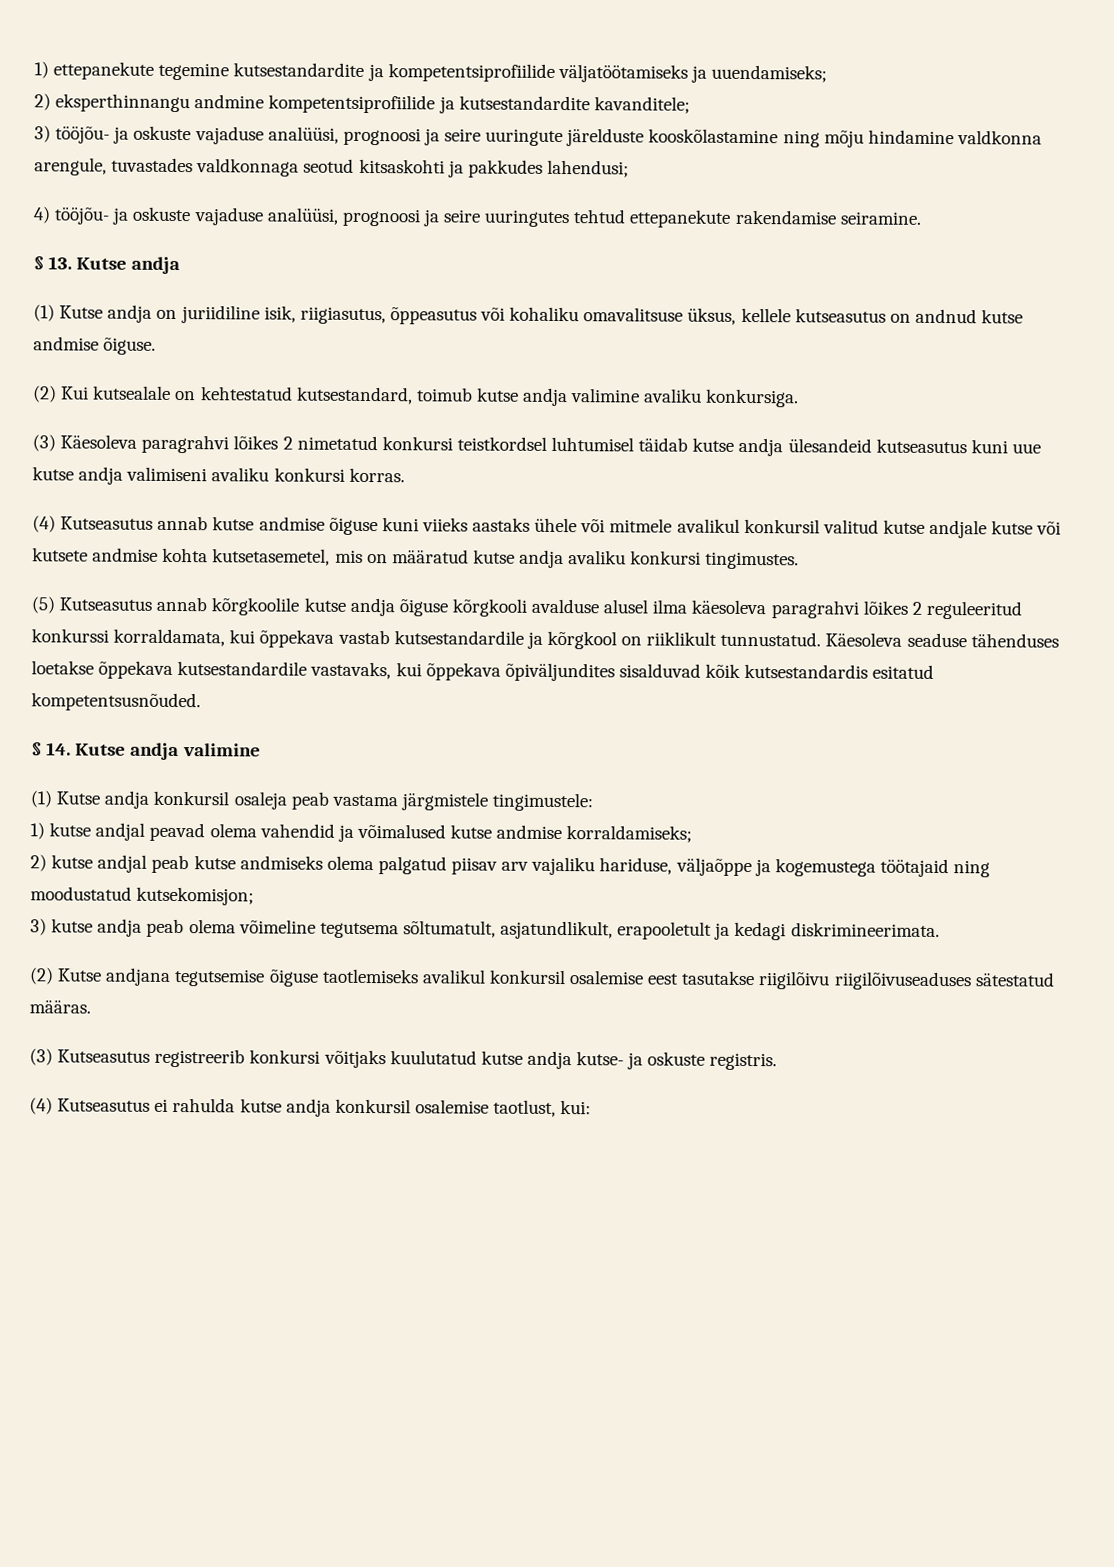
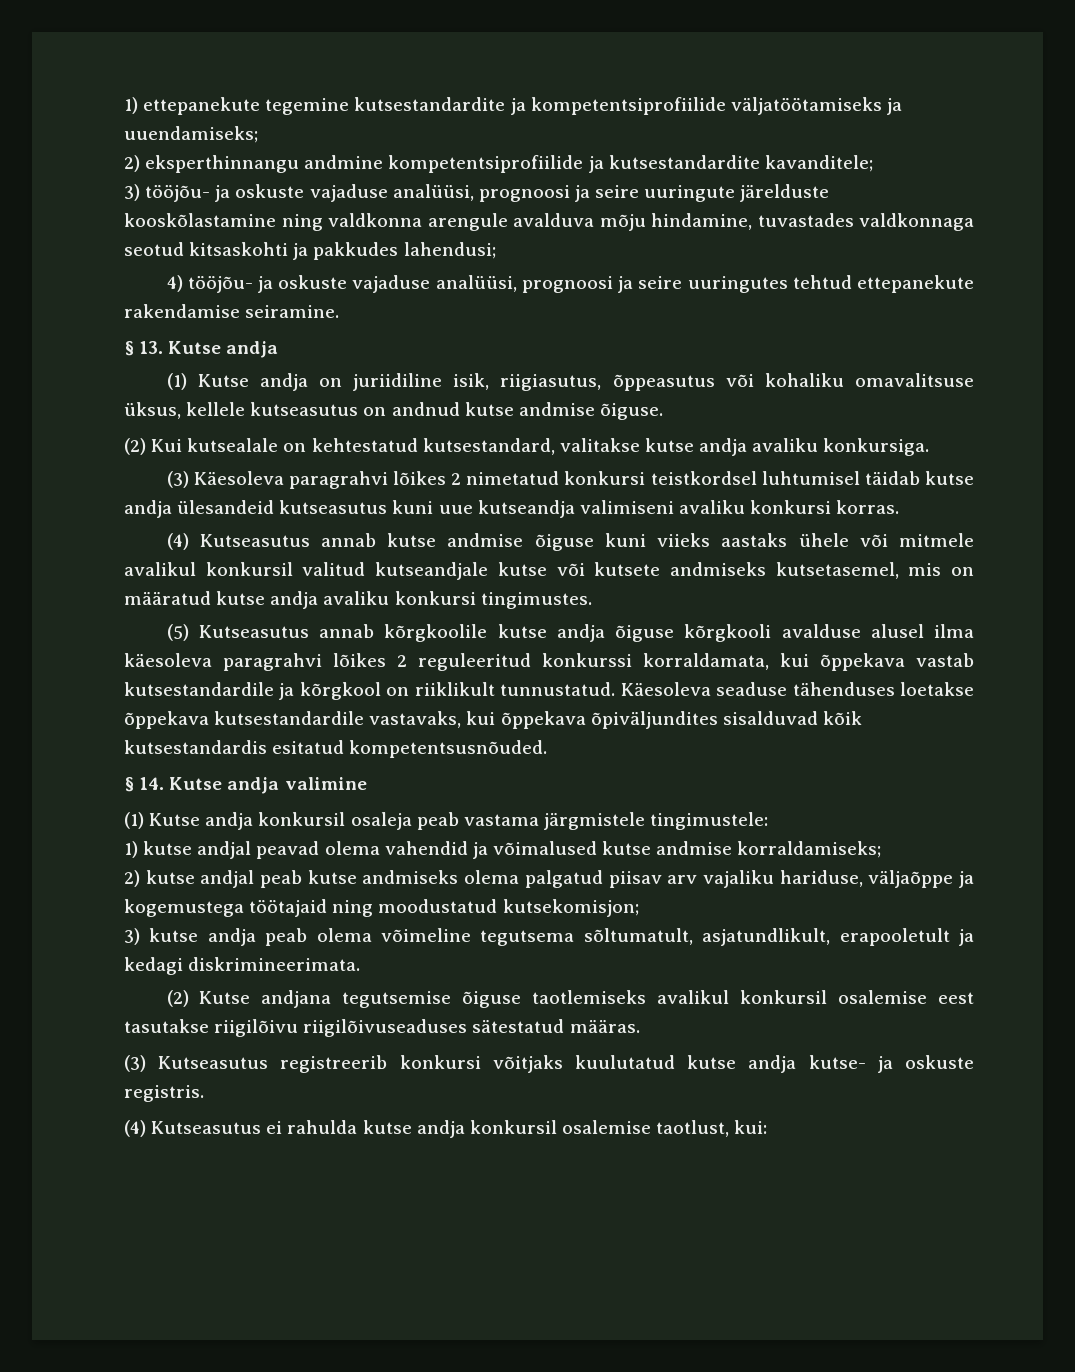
[823,129,1042,148] [34,157,107,176] mõju hindamine valdkonna arengule, -> [328,213,752,231] valdkonna arengule avalduva mõju hindamine,
[415,387,641,407] toimub kutse andja valimine -> [559,438,748,456] valitakse kutse andja
[32,466,124,485] kutse andja -> [477,500,575,518] kutseandja
[882,519,988,539] kutse andjale -> [375,562,489,580] kutseandjale
[92,547,331,566] andmise kohta kutsetasemetel, -> [669,562,899,579] andmiseks kutsetasemel,

